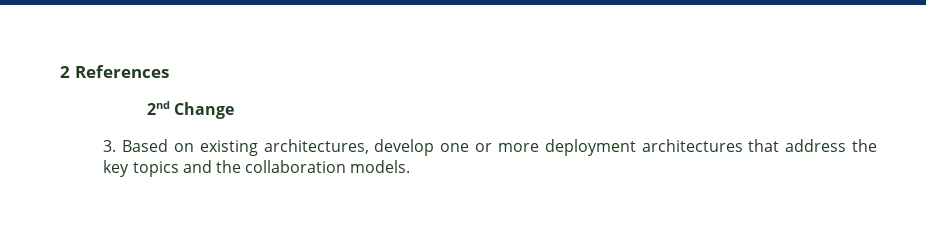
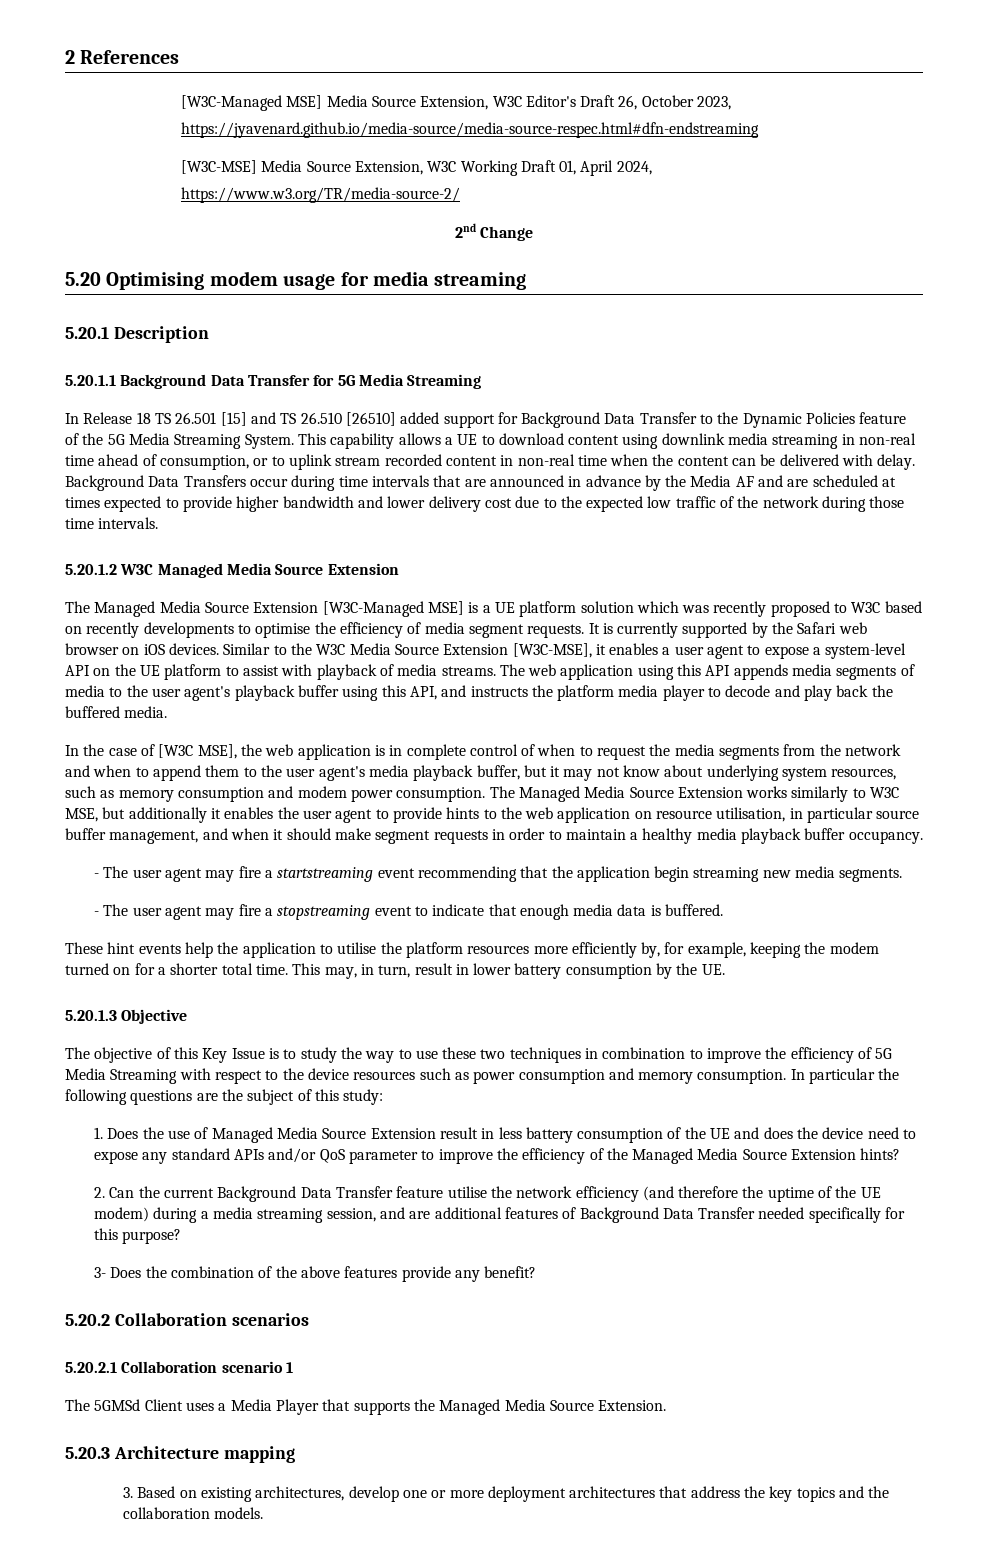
[146,101,234,119] 2nd Change -> [180,95,732,111] [180,122,759,138] [180,160,652,176] [180,187,460,203] [454,223,534,241] [65,271,527,290] [65,326,209,343] [65,374,482,389] [65,412,907,428] [65,433,917,449] [65,454,916,470] [65,475,897,491] [65,496,905,512] [65,517,159,529] [65,563,399,578] [65,601,922,617] [65,622,867,638] [65,643,907,659] [65,664,915,680] [65,685,893,701] [65,706,168,718] [65,744,902,760] [65,765,897,781] [65,786,900,802] [65,807,920,823] [65,828,923,844] [93,866,903,882] [93,904,724,920] [65,942,879,958] [65,963,725,979] [65,1009,188,1024] [65,1047,893,1063] [65,1068,900,1084] [65,1089,384,1105] [93,1127,917,1143] [93,1148,901,1164] [93,1186,881,1202] [93,1207,906,1223] [93,1228,182,1244] [93,1266,537,1282] [65,1313,309,1326] [65,1361,293,1373] [65,1399,667,1415] [65,1446,295,1463] [W3C-Managed MSE] Media Source Extension, W3C Editor's Draft 26, October 2023, // https://jyavenard.github.io/media-source/media-source-respec.html#dfn-endstreaming // [W3C-MSE] Media Source Extension, W3C Working Draft 01, April 2024, // https://www.w3.org/TR/media-source-2/ // 2nd Change // 5.20 Optimising modem usage for media streaming // 5.20.1 Description // 5.20.1.1 Background Data Transfer for 5G Media Streaming // In Release 18 TS 26.501 [15] and TS 26.510 [26510] added support for Background Data Transfer to the Dynamic Policies feature of the 5G Media Streaming System. This capability allows a UE to download content using downlink media streaming in non-real time ahead of consumption, or to uplink stream recorded content in non-real time when the content can be delivered with delay. Background Data Transfers occur during time intervals that are announced in advance by the Media AF and are scheduled at times expected to provide higher bandwidth and lower delivery cost due to the expected low traffic of the network during those time intervals. // 5.20.1.2 W3C Managed Media Source Extension // The Managed Media Source Extension [W3C-Managed MSE] is a UE platform solution which was recently proposed to W3C based on recently developments to optimise the efficiency of media segment requests. It is currently supported by the Safari web browser on iOS devices. Similar to the W3C Media Source Extension [W3C-MSE], it enables a user agent to expose a system-level API on the UE platform to assist with playback of media streams. The web application using this API appends media segments of media to the user agent's playback buffer using this API, and instructs the platform media player to decode and play back the buffered media. // In the case of [W3C MSE], the web application is in complete control of when to request the media segments from the network and when to append them to the user agent's media playback buffer, but it may not know about underlying system resources, such as memory consumption and modem power consumption. The Managed Media Source Extension works similarly to W3C MSE, but additionally it enables the user agent to provide hints to the web application on resource utilisation, in particular source buffer management, and when it should make segment requests in order to maintain a healthy media playback buffer occupancy. // - The user agent may fire a startstreaming event recommending that the application begin streaming new media segments. // - The user agent may fire a stopstreaming event to indicate that enough media data is buffered. // These hint events help the application to utilise the platform resources more efficiently by, for example, keeping the modem turned on for a shorter total time. This may, in turn, result in lower battery consumption by the UE. // 5.20.1.3 Objective // The objective of this Key Issue is to study the way to use these two techniques in combination to improve the efficiency of 5G Media Streaming with respect to the device resources such as power consumption and memory consumption. In particular the following questions are the subject of this study: // 1. Does the use of Managed Media Source Extension result in less battery consumption of the UE and does the device need to expose any standard APIs and/or QoS parameter to improve the efficiency of the Managed Media Source Extension hints? // 2. Can the current Background Data Transfer feature utilise the network efficiency (and therefore the uptime of the UE modem) during a media streaming session, and are additional features of Background Data Transfer needed specifically for this purpose? // 3- Does the combination of the above features provide any benefit? // 5.20.2 Collaboration scenarios // 5.20.2.1 Collaboration scenario 1 // The 5GMSd Client uses a Media Player that supports the Managed Media Source Extension. // 5.20.3 Architecture mapping

